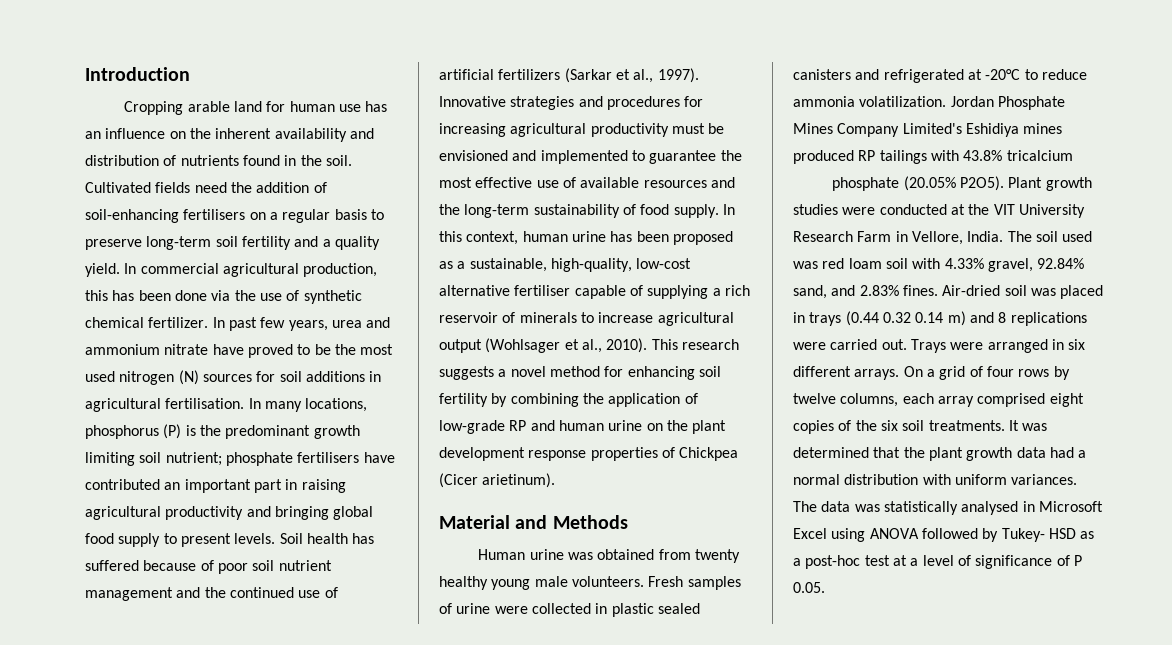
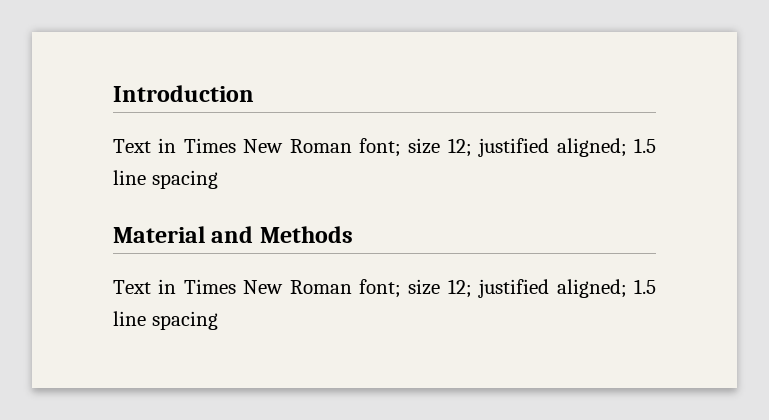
[124,101,388,115] [85,128,374,142] [85,155,352,166] [85,182,327,193] [85,209,384,223] [85,236,380,250] [85,263,378,277] [85,290,362,304] [85,317,391,331] [85,344,394,358] [85,370,382,385] [85,398,368,412] [85,424,360,439] [85,452,395,466] [85,479,346,493] [85,506,374,520] [85,533,375,547] [85,560,332,574] [85,587,338,601] [439,68,699,83] [439,96,704,110] [439,123,725,137] [439,150,742,164] [439,177,735,188] [439,204,735,218] [439,231,733,245] [439,258,692,272] [439,285,750,299] [439,312,734,326] [439,338,739,353] [439,366,721,380] [439,393,698,407] [439,420,727,434] [439,447,739,461] [439,473,556,488] [439,515,628,529] [478,549,741,563] [439,576,741,590] [439,603,700,617] [793,69,1087,83] [793,96,1065,110] [793,123,1063,137] [793,150,1073,164] [832,176,1092,191] [793,204,1085,218] [793,231,1093,245] [793,258,1085,272] [793,285,1104,299] [793,311,1087,326] [793,339,1086,353] [793,366,1070,380] [793,393,1084,407] [793,420,1048,434] [793,447,1087,461] [793,474,1078,485] [793,501,1103,515] [793,528,1095,542] [793,555,1082,569] [793,582,825,593] Cropping arable land for human use has an influence on the inherent availability and distribution of nutrients found in the soil. Cultivated fields need the addition of soil-enhancing fertilisers on a regular basis to preserve long-term soil fertility and a quality yield. In commercial agricultural production, this has been done via the use of synthetic chemical fertilizer. In past few years, urea and ammonium nitrate have proved to be the most used nitrogen (N) sources for soil additions in agricultural fertilisation. In many locations, phosphorus (P) is the predominant growth limiting soil nutrient; phosphate fertilisers have contributed an important part in raising agricultural productivity and bringing global food supply to present levels. Soil health has suffered because of poor soil nutrient management and the continued use of artificial fertilizers (Sarkar et al., 1997). Innovative strategies and procedures for increasing agricultural productivity must be envisioned and implemented to guarantee the most effective use of available resources and the long-term sustainability of food supply. In this context, human urine has been proposed as a sustainable, high-quality, low-cost alternative fertiliser capable of supplying a rich reservoir of minerals to increase agricultural output (Wohlsager et al., 2010). This research suggests a novel method for enhancing soil fertility by combining the application of low-grade RP and human urine on the plant development response properties of Chickpea (Cicer arietinum). // Material and Methods // Human urine was obtained from twenty healthy young male volunteers. Fresh samples of urine were collected in plastic sealed canisters and refrigerated at -20°C to reduce ammonia volatilization. Jordan Phosphate Mines Company Limited's Eshidiya mines produced RP tailings with 43.8% tricalcium // phosphate (20.05% P2O5). Plant growth studies were conducted at the VIT University Research Farm in Vellore, India. The soil used was red loam soil with 4.33% gravel, 92.84% sand, and 2.83% fines. Air-dried soil was placed in trays (0.44 0.32 0.14 m) and 8 replications were carried out. Trays were arranged in six different arrays. On a grid of four rows by twelve columns, each array comprised eight copies of the six soil treatments. It was determined that the plant growth data had a normal distribution with uniform variances. The data was statistically analysed in Microsoft Excel using ANOVA followed by Tukey- HSD as a post-hoc test at a level of significance of P 0.05. -> [113,138,656,157] [113,170,218,189] [113,226,353,243] [113,279,656,298] [113,311,218,330] Text in Times New Roman font; size 12; justified aligned; 1.5 line spacing // Material and Methods // Text in Times New Roman font; size 12; justified aligned; 1.5 line spacing

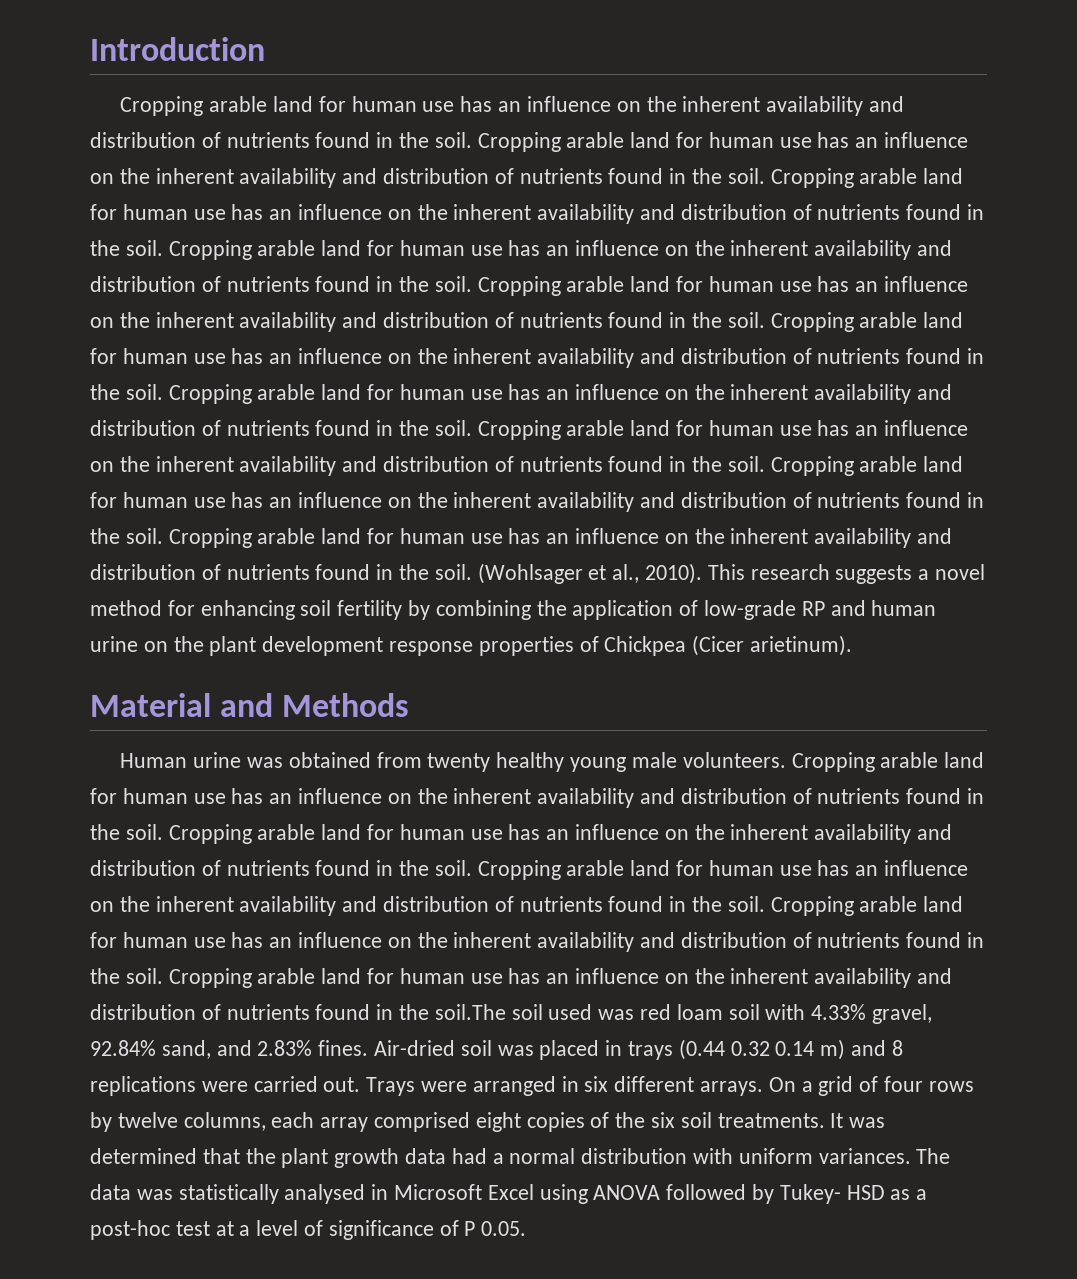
[113,138,656,157] [113,170,218,189] [113,226,353,243] [113,279,656,298] [113,311,218,330] Text in Times New Roman font; size 12; justified aligned; 1.5 line spacing // Material and Methods // Text in Times New Roman font; size 12; justified aligned; 1.5 line spacing -> [120,96,904,116] [90,132,969,152] [90,168,964,188] [90,204,985,224] [90,240,953,260] [90,276,969,296] [90,312,964,332] [90,348,985,368] [90,384,953,404] [90,420,969,440] [90,456,964,476] [90,492,985,512] [90,528,953,548] [90,563,986,584] [90,600,937,620] [90,635,853,656] [90,693,410,717] [120,752,985,772] [90,788,985,808] [90,824,953,844] [90,860,969,880] [90,896,964,916] [90,932,985,952] [90,968,953,988] [90,1004,933,1024] [90,1039,903,1060] [90,1076,974,1096] [90,1112,886,1132] [90,1148,951,1168] [90,1184,928,1204] [90,1220,527,1240] Cropping arable land for human use has an influence on the inherent availability and distribution of nutrients found in the soil. Cropping arable land for human use has an influence on the inherent availability and distribution of nutrients found in the soil. Cropping arable land for human use has an influence on the inherent availability and distribution of nutrients found in the soil. Cropping arable land for human use has an influence on the inherent availability and distribution of nutrients found in the soil. Cropping arable land for human use has an influence on the inherent availability and distribution of nutrients found in the soil. Cropping arable land for human use has an influence on the inherent availability and distribution of nutrients found in the soil. Cropping arable land for human use has an influence on the inherent availability and distribution of nutrients found in the soil. Cropping arable land for human use has an influence on the inherent availability and distribution of nutrients found in the soil. Cropping arable land for human use has an influence on the inherent availability and distribution of nutrients found in the soil. Cropping arable land for human use has an influence on the inherent availability and distribution of nutrients found in the soil. (Wohlsager et al., 2010). This research suggests a novel method for enhancing soil fertility by combining the application of low-grade RP and human urine on the plant development response properties of Chickpea (Cicer arietinum). // Material and Methods // Human urine was obtained from twenty healthy young male volunteers. Cropping arable land for human use has an influence on the inherent availability and distribution of nutrients found in the soil. Cropping arable land for human use has an influence on the inherent availability and distribution of nutrients found in the soil. Cropping arable land for human use has an influence on the inherent availability and distribution of nutrients found in the soil. Cropping arable land for human use has an influence on the inherent availability and distribution of nutrients found in the soil. Cropping arable land for human use has an influence on the inherent availability and distribution of nutrients found in the soil.The soil used was red loam soil with 4.33% gravel, 92.84% sand, and 2.83% fines. Air-dried soil was placed in trays (0.44 0.32 0.14 m) and 8 replications were carried out. Trays were arranged in six different arrays. On a grid of four rows by twelve columns, each array comprised eight copies of the six soil treatments. It was determined that the plant growth data had a normal distribution with uniform variances. The data was statistically analysed in Microsoft Excel using ANOVA followed by Tukey- HSD as a post-hoc test at a level of significance of P 0.05.

